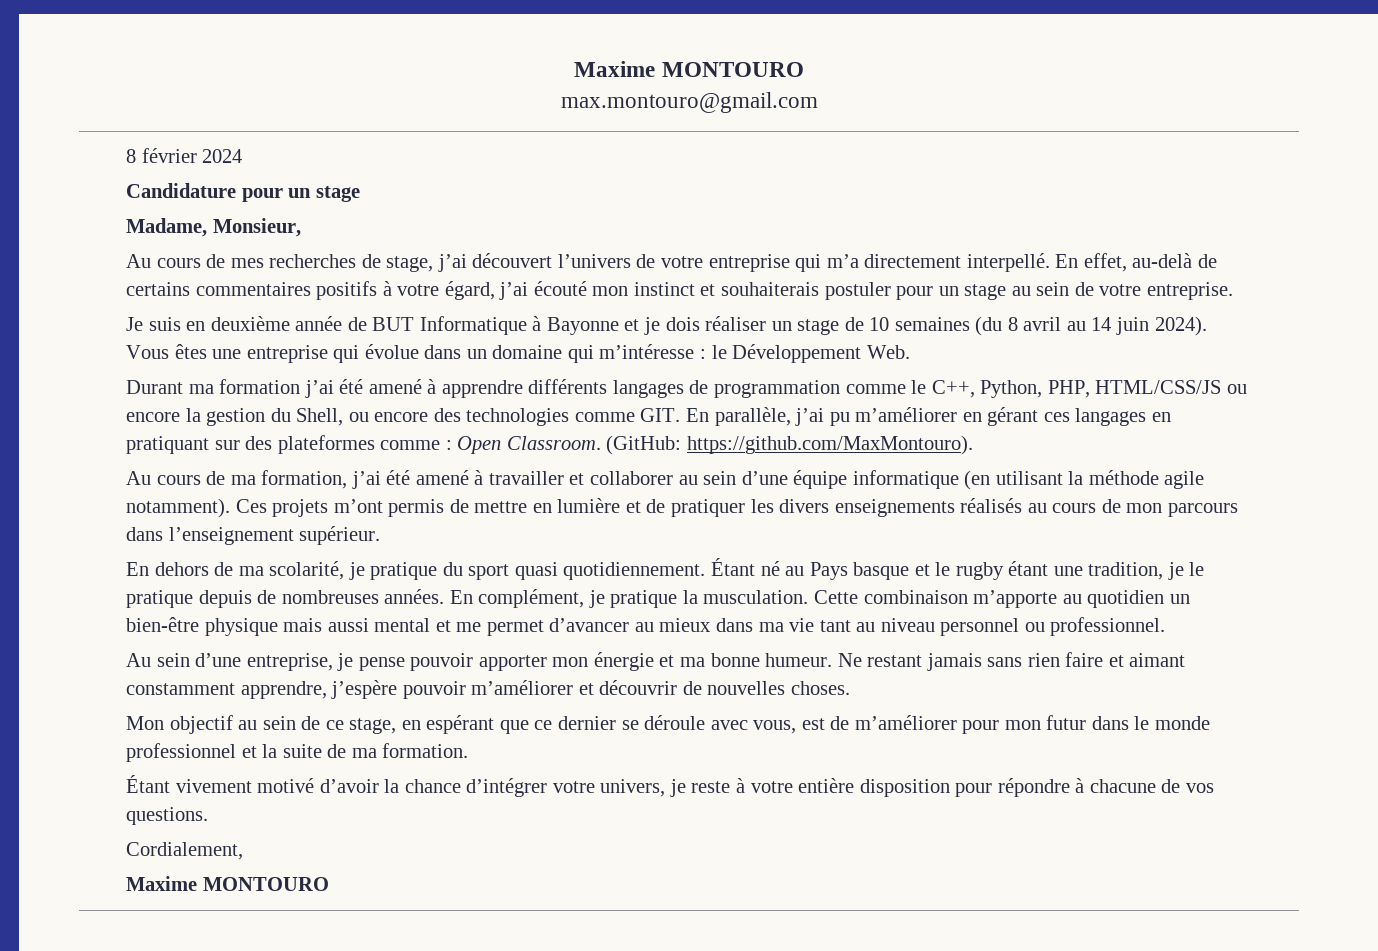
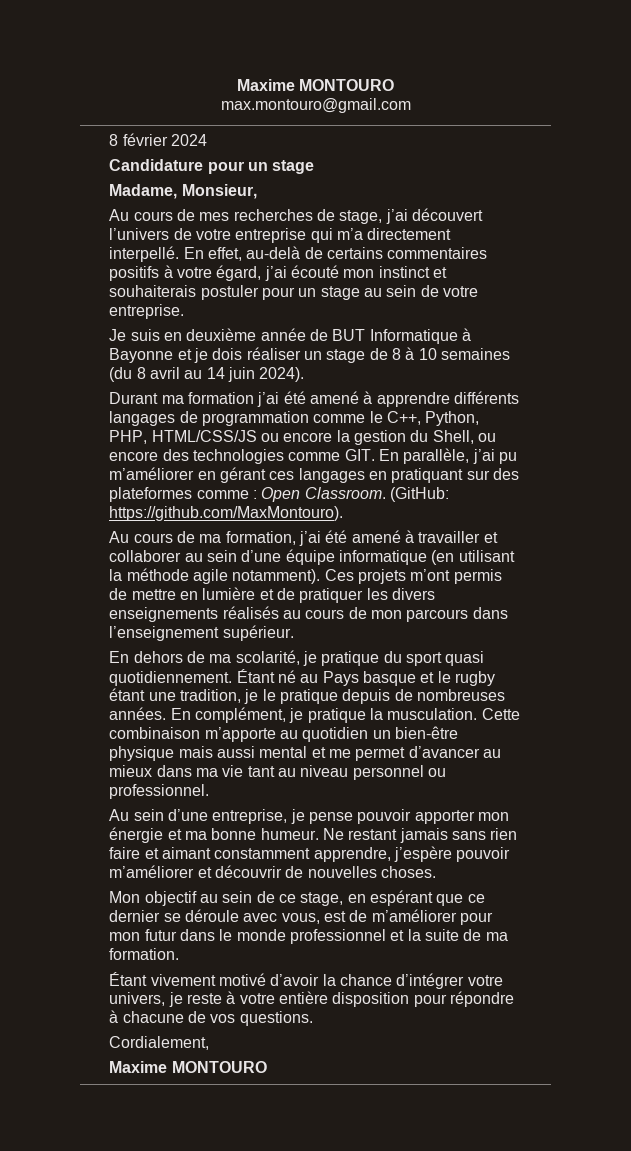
(864, 324) none -> [391,347,415,360] 8 à
[126,344,910,363] Vous êtes une entreprise qui évolue dans un domaine qui m’intéresse : le Développement Web. -> (305, 374) none

